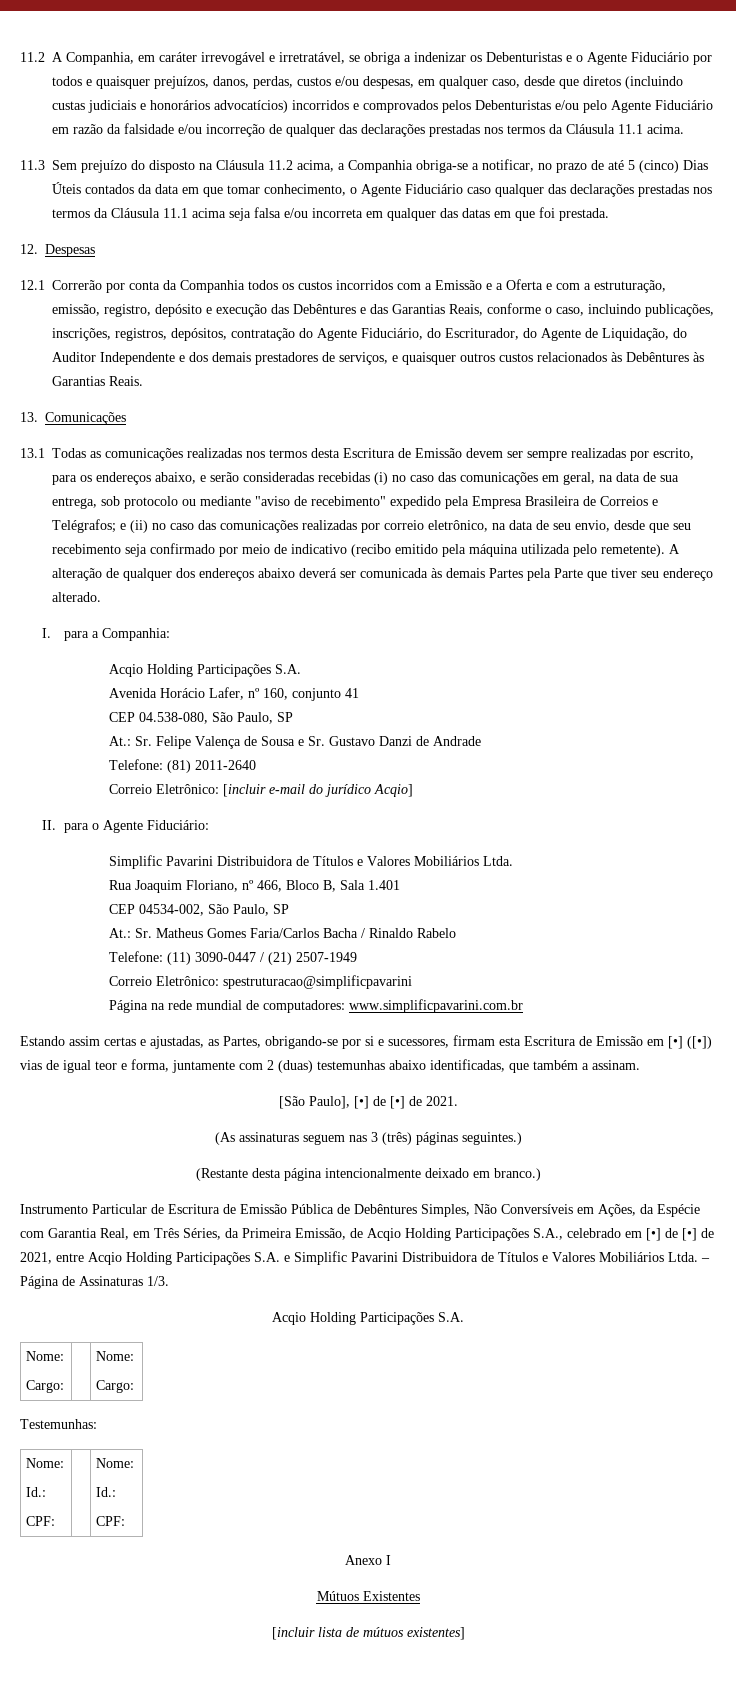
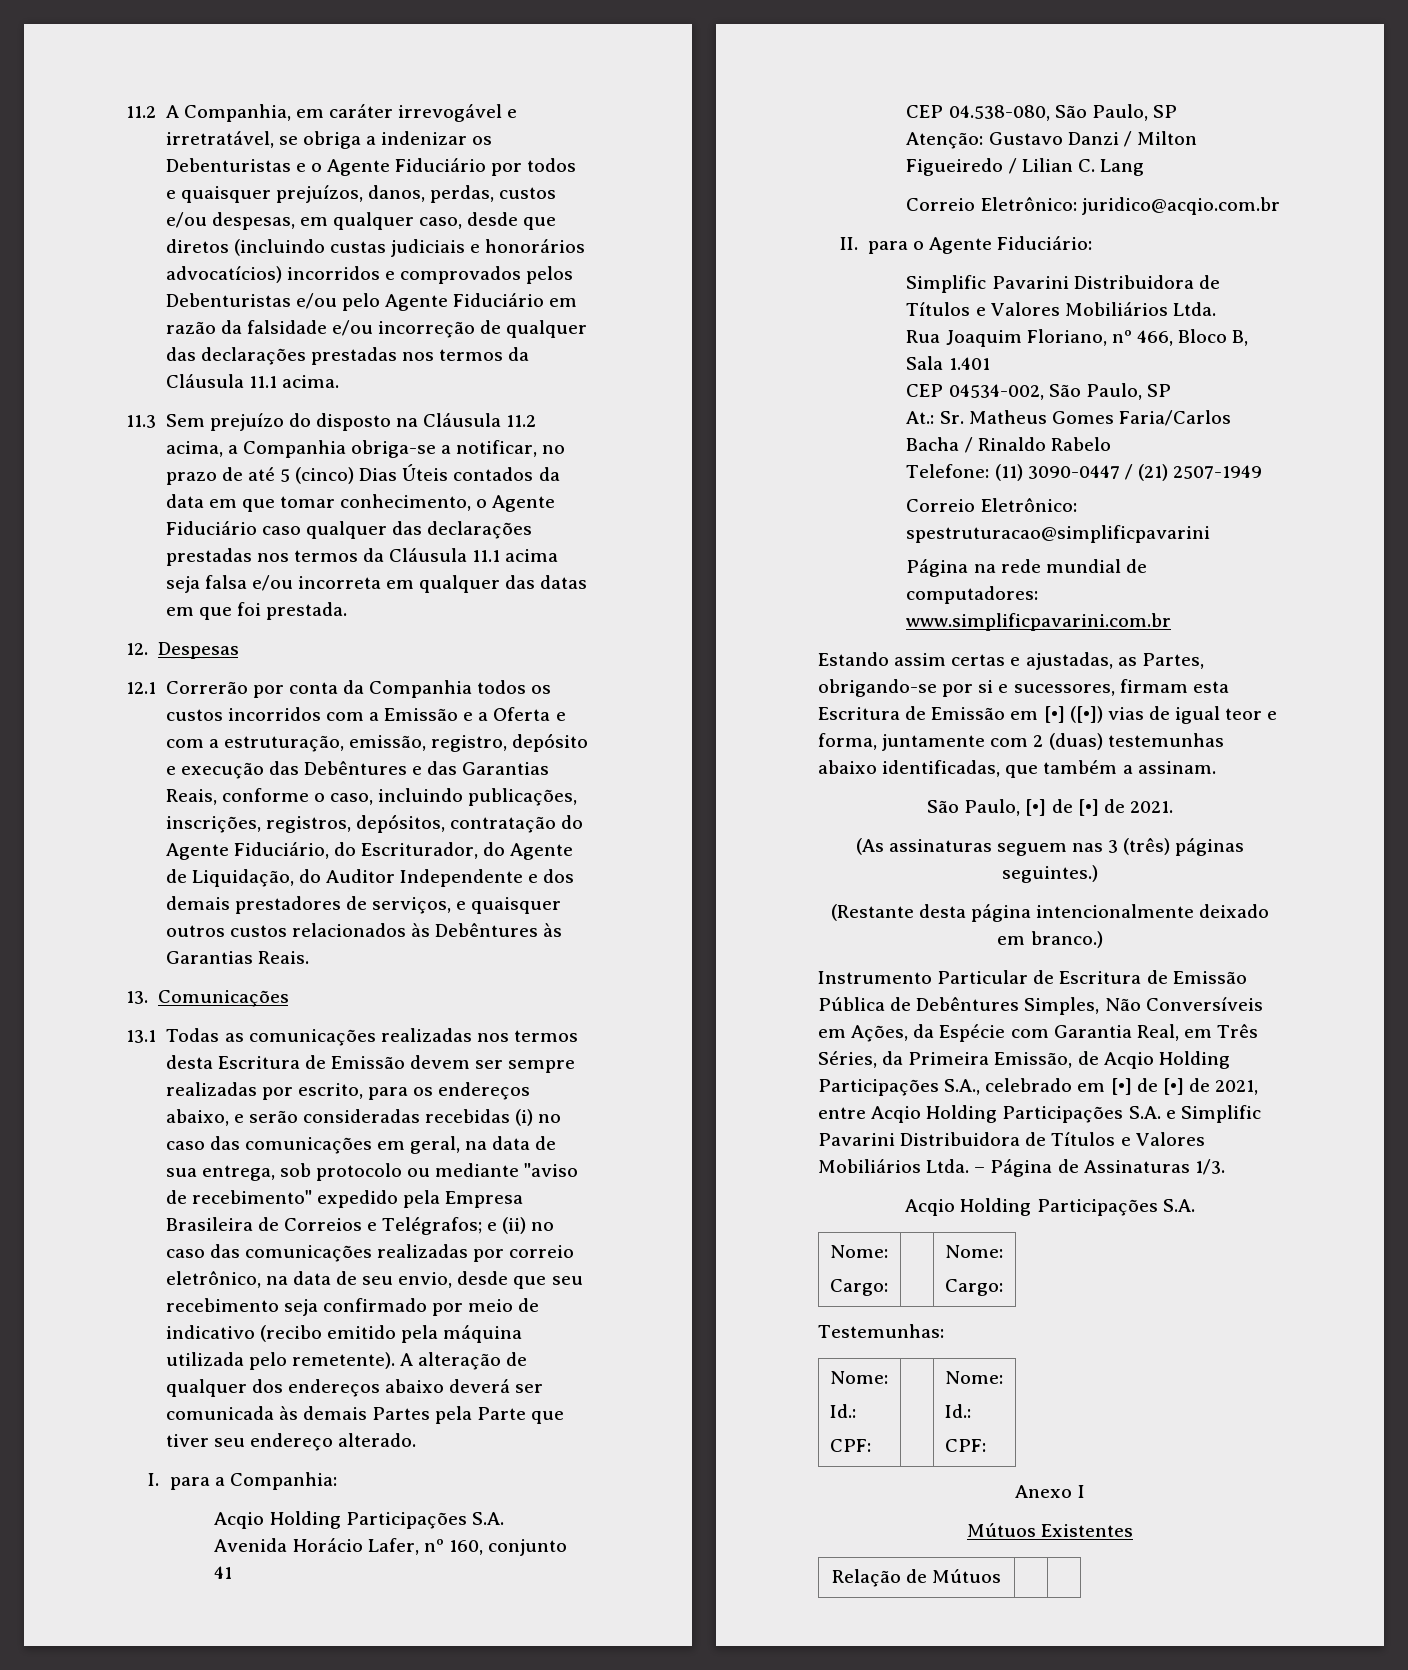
[108,736,481,749] [108,759,256,773] [108,784,413,797] At.: Sr. Felipe Valença de Sousa e Sr. Gustavo Danzi de Andrade // Telefone: (81) 2011-2640 // Correio Eletrônico: [incluir e-mail do jurídico Acqio] -> [906,131,1197,149] [906,158,1144,176] [906,197,1280,215] Atenção: Gustavo Danzi / Milton Figueiredo / Lilian C. Lang // Correio Eletrônico: juridico@acqio.com.br
[278,1096,350,1109] [São Paulo], -> [927,799,1021,816] São Paulo,
[271,1627,465,1640] // [incluir lista de mútuos existentes] -> [831,1569,1002,1587] // Relação de Mútuos | |

